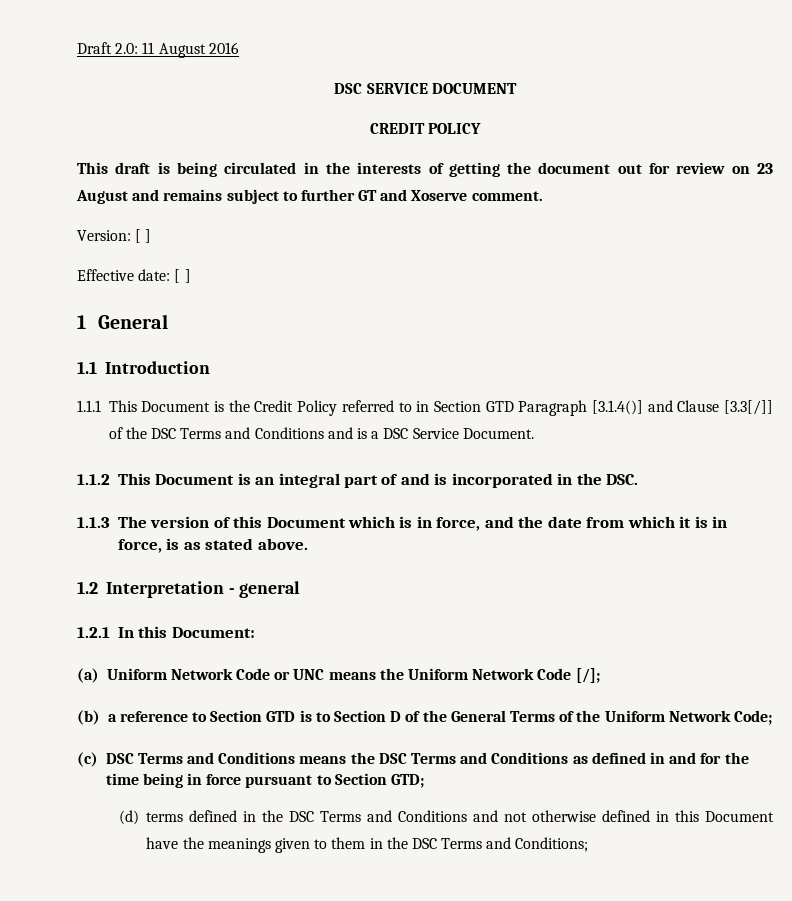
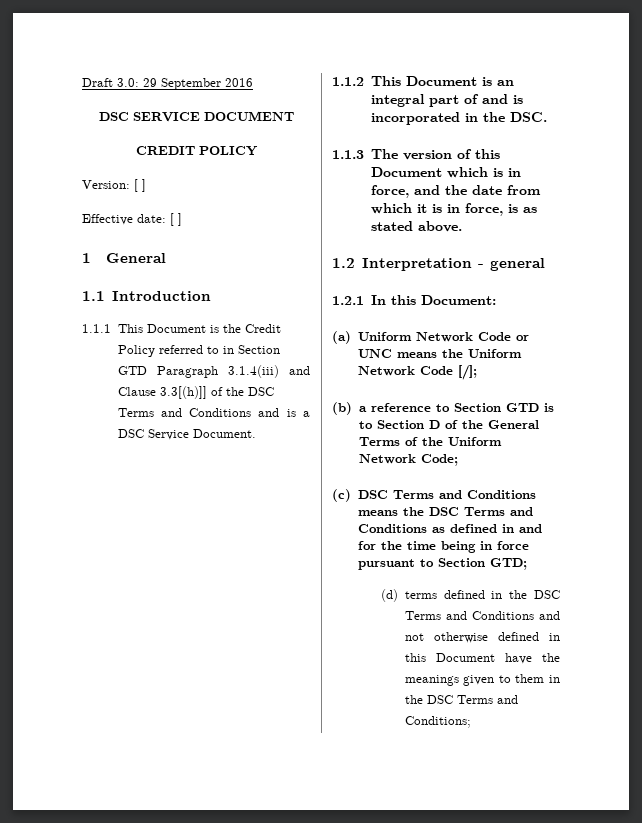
[115,42,206,58] 2.0: 11 August -> [117,78,221,90] 3.0: 29 September
[77,162,773,177] [76,189,543,204] // This draft is being circulated in the interests of getting the document out for review on 23 August and remains subject to further GT and Xoserve comment. -> (258, 151) none
[591,400,643,415] [3.1.4()] -> [227,365,279,378] 3.1.4(iii)
[723,400,773,415] [3.3[/]] -> [159,386,207,399] 3.3[(h)]]

